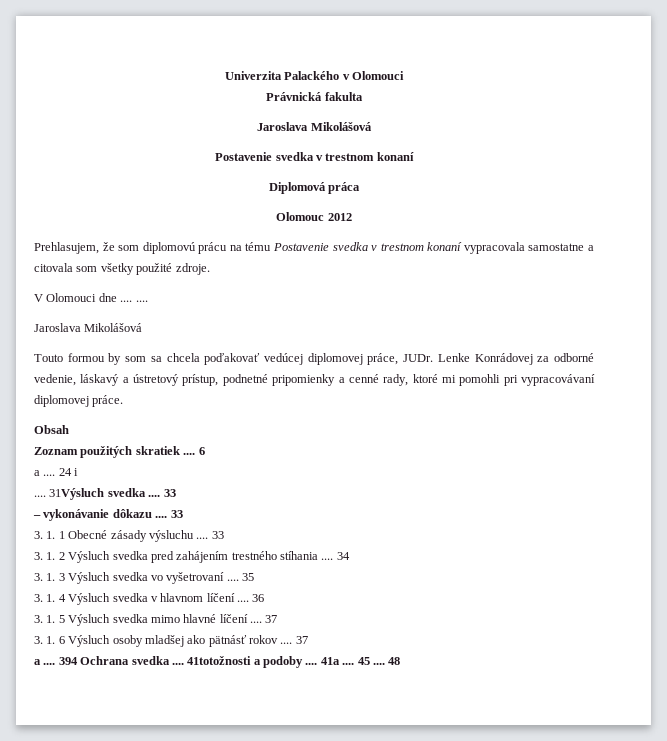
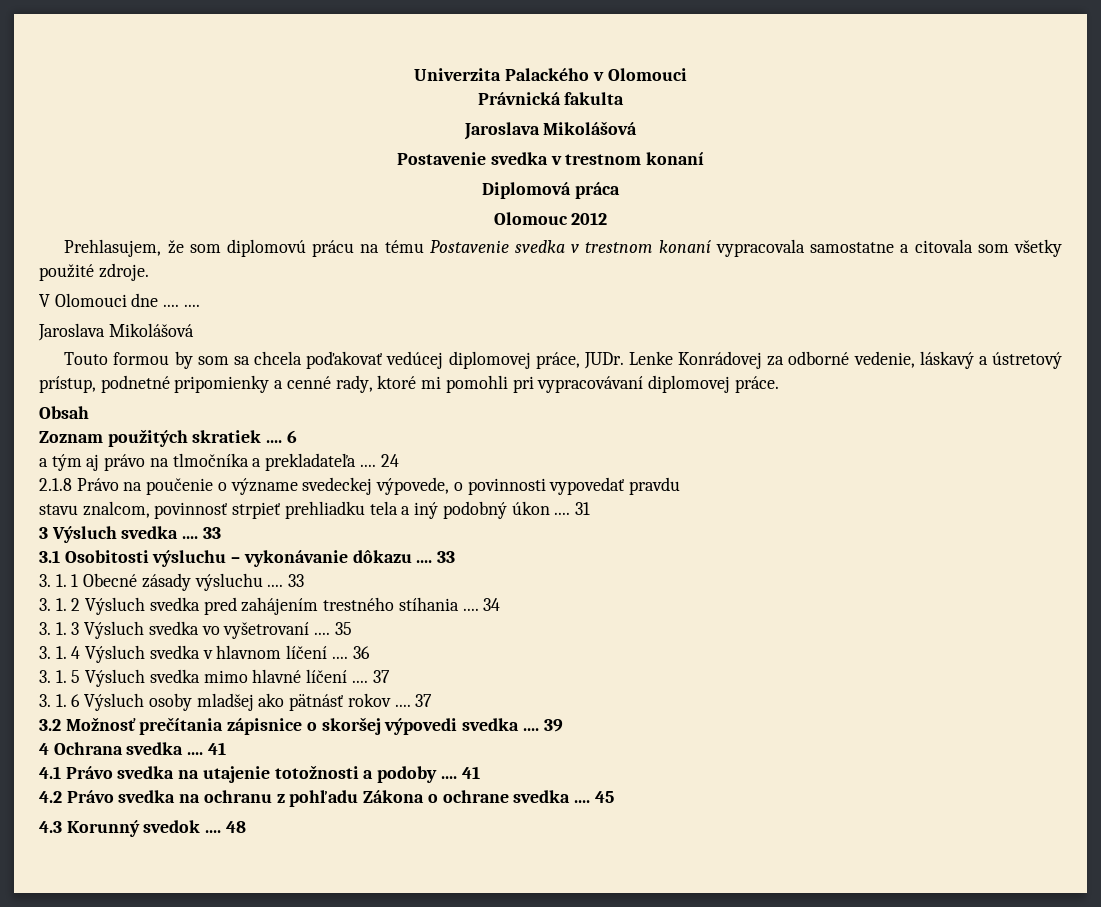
[43,468,79,476] [34,488,105,500] .... 24 i // .... 31Výsluch -> [51,453,399,471] [39,477,680,495] [39,501,590,519] [39,526,117,543] tým aj právo na tlmočníka a prekladateľa .... 24 // 2.1.8 Právo na poučenie o význame svedeckej výpovede, o povinnosti vypovedať pravdu // stavu znalcom, povinnosť strpieť prehliadku tela a iný podobný úkon .... 31 // 3 Výsluch
(176, 493) none -> [39,550,227,567] 3.1 Osobitosti výsluchu
[34,656,340,668] a .... 394 Ochrana svedka .... 41totožnosti a podoby .... 41a -> [39,717,563,735] [39,742,226,755] [39,765,480,783] [39,790,571,807] 3.2 Možnosť prečítania zápisnice o skoršej výpovedi svedka .... 39 // 4 Ochrana svedka .... 41 // 4.1 Právo svedka na utajenie totožnosti a podoby .... 41 // 4.2 Právo svedka na ochranu z pohľadu Zákona o ochrane svedka
(370, 661) none -> [39,820,201,837] // 4.3 Korunný svedok

